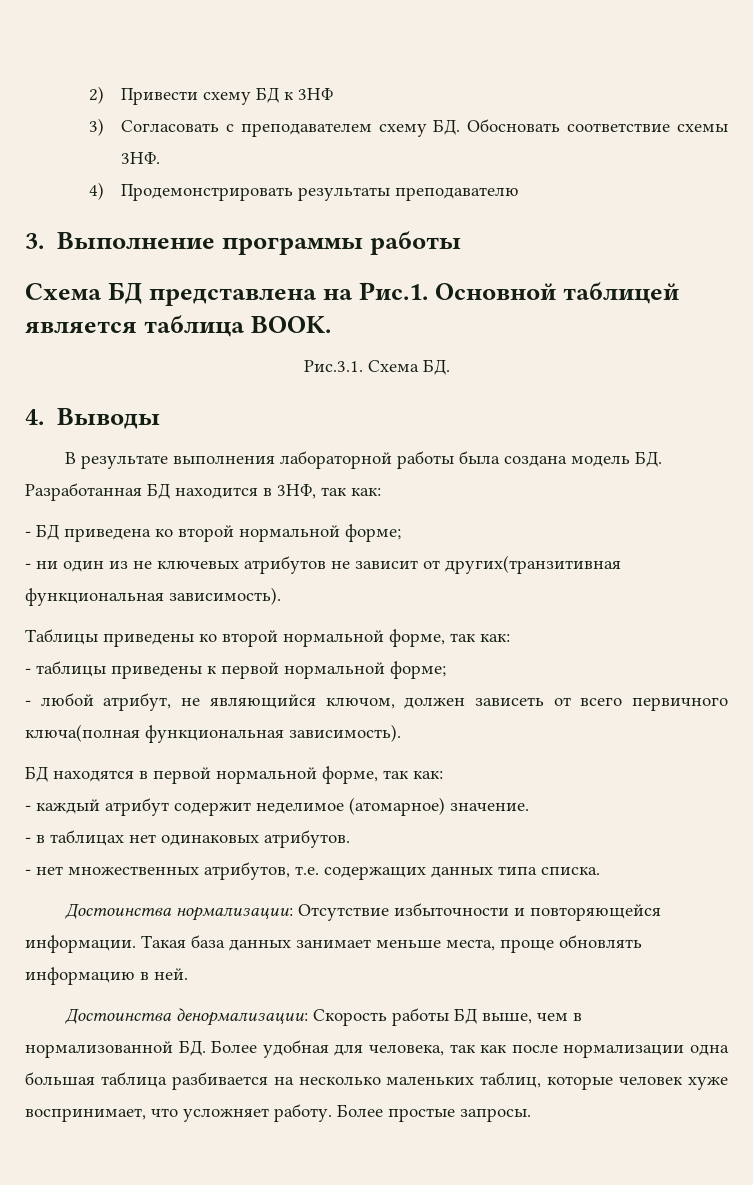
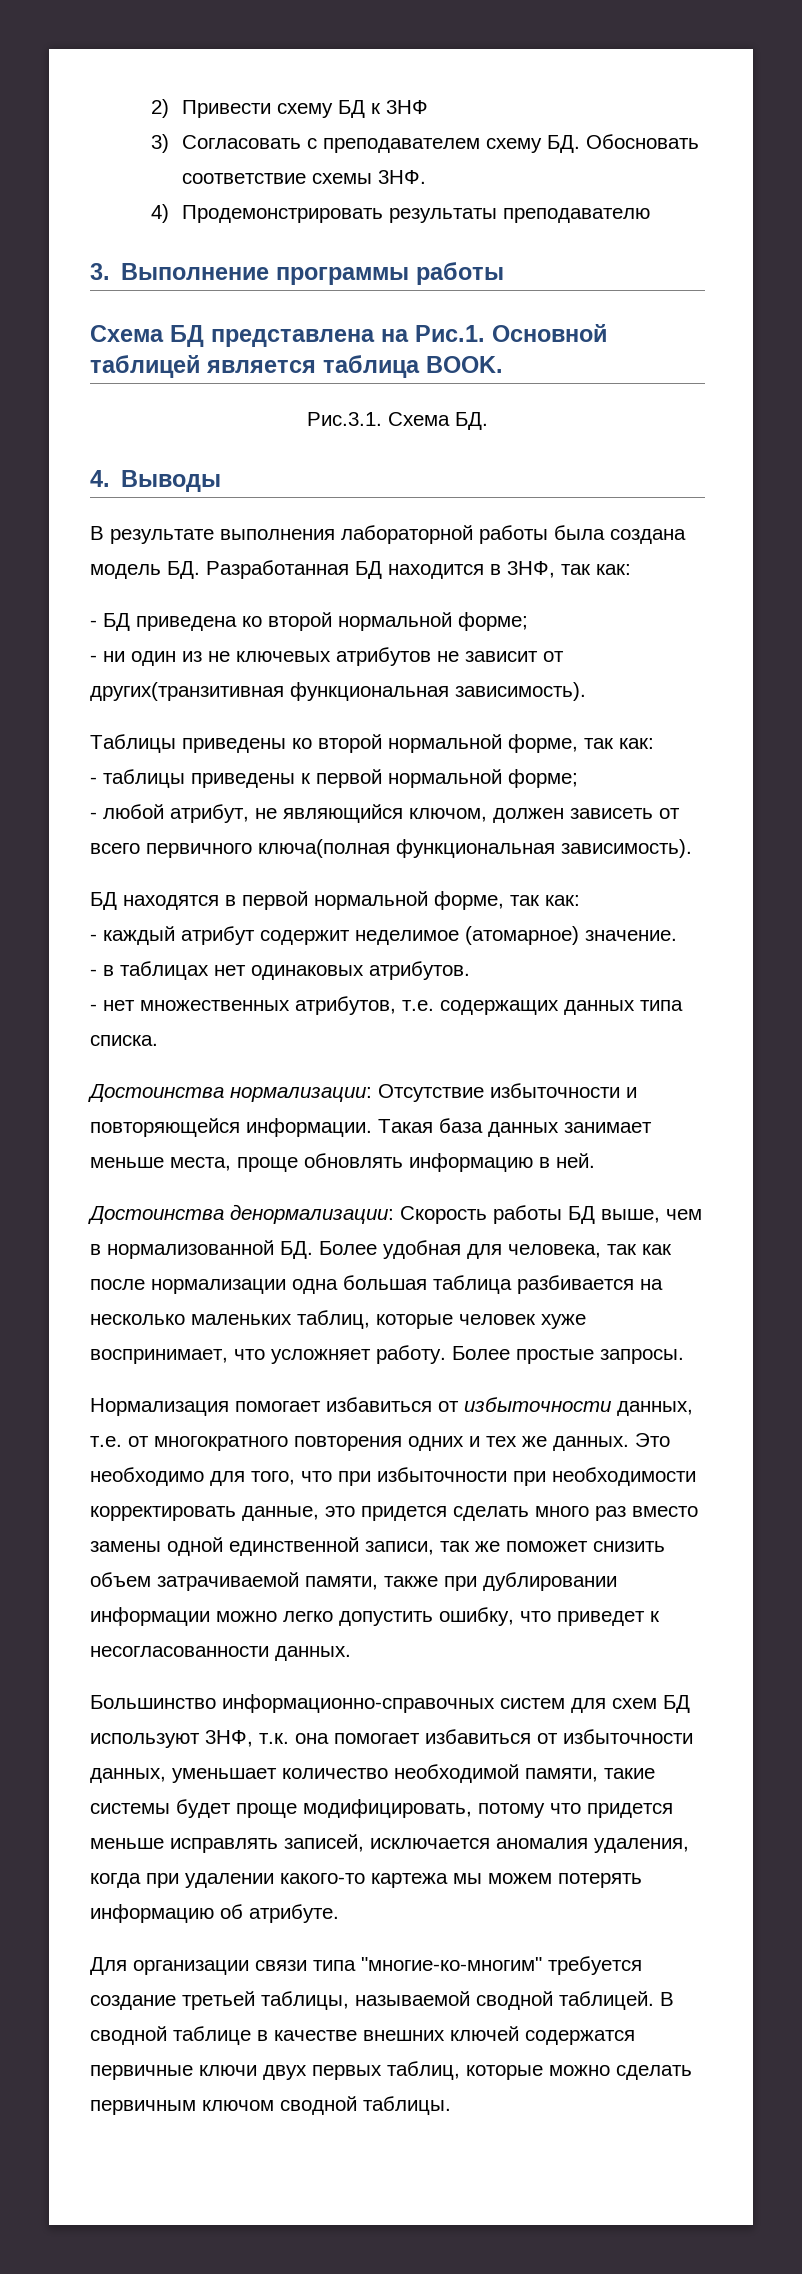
(531, 1115) none -> [90,1397,693,1416] [90,1433,670,1451] [90,1467,696,1486] [90,1506,698,1521] [90,1537,665,1556] [90,1572,617,1591] [90,1607,660,1626] [90,1646,351,1661] [90,1694,690,1713] [90,1729,693,1748] [90,1764,655,1783] [90,1799,673,1818] [90,1834,689,1853] [90,1873,642,1888] [90,1904,339,1923] [90,1956,642,1975] [90,1991,674,2010] [90,2026,635,2045] [90,2061,692,2080] [90,2096,451,2115] // Нормализация помогает избавиться от избыточности данных, т.е. от многократного повторения одних и тех же данных. Это необходимо для того, что при избыточности при необходимости корректировать данные, это придется сделать много раз вместо замены одной единственной записи, так же поможет снизить объем затрачиваемой памяти, также при дублировании информации можно легко допустить ошибку, что приведет к несогласованности данных. // Большинство информационно-справочных систем для схем БД используют 3НФ, т.к. она помогает избавиться от избыточности данных, уменьшает количество необходимой памяти, такие системы будет проще модифицировать, потому что придется меньше исправлять записей, исключается аномалия удаления, когда при удалении какого-то картежа мы можем потерять информацию об атрибуте. // Для организации связи типа "многие-ко-многим" требуется создание третьей таблицы, называемой сводной таблицей. В сводной таблице в качестве внешних ключей содержатся первичные ключи двух первых таблиц, которые можно сделать первичным ключом сводной таблицы.

